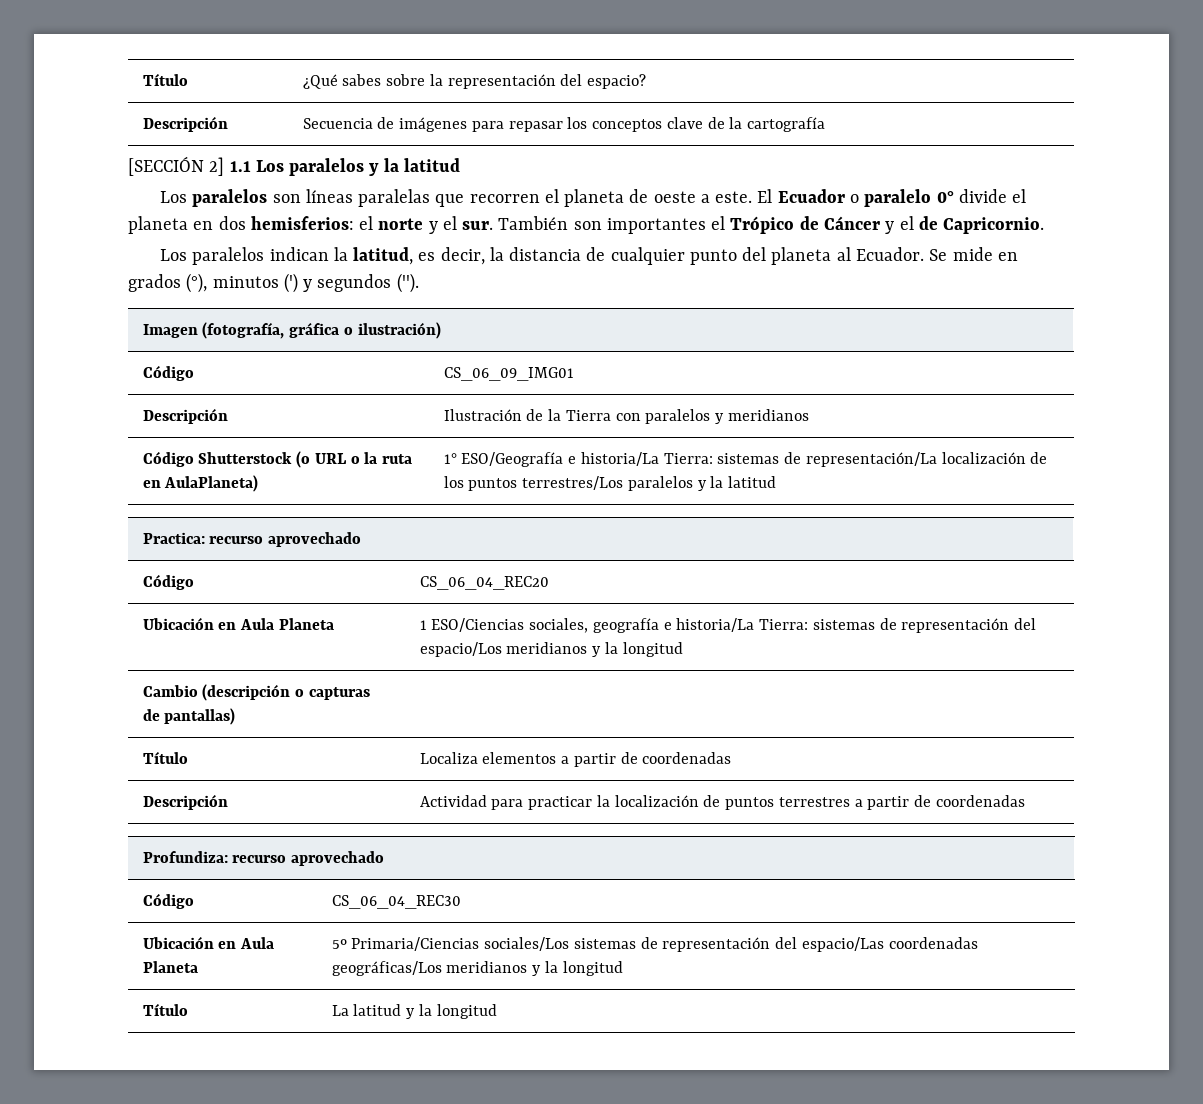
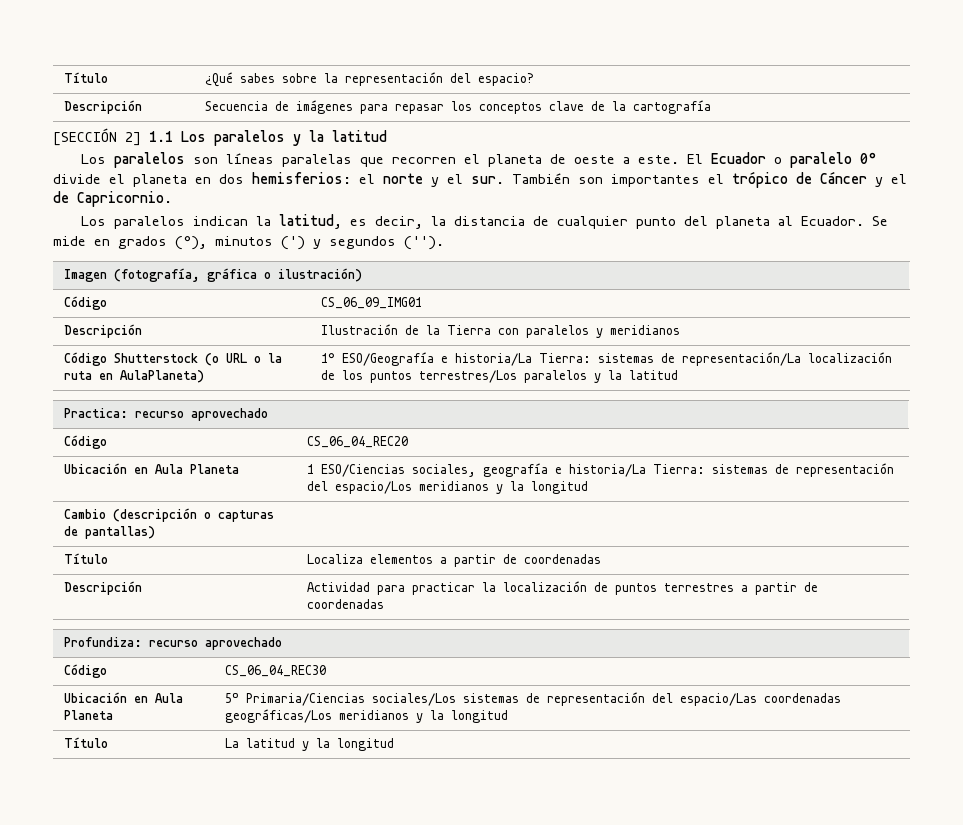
[730,216,795,234] Trópico -> [732,171,788,188] trópico

